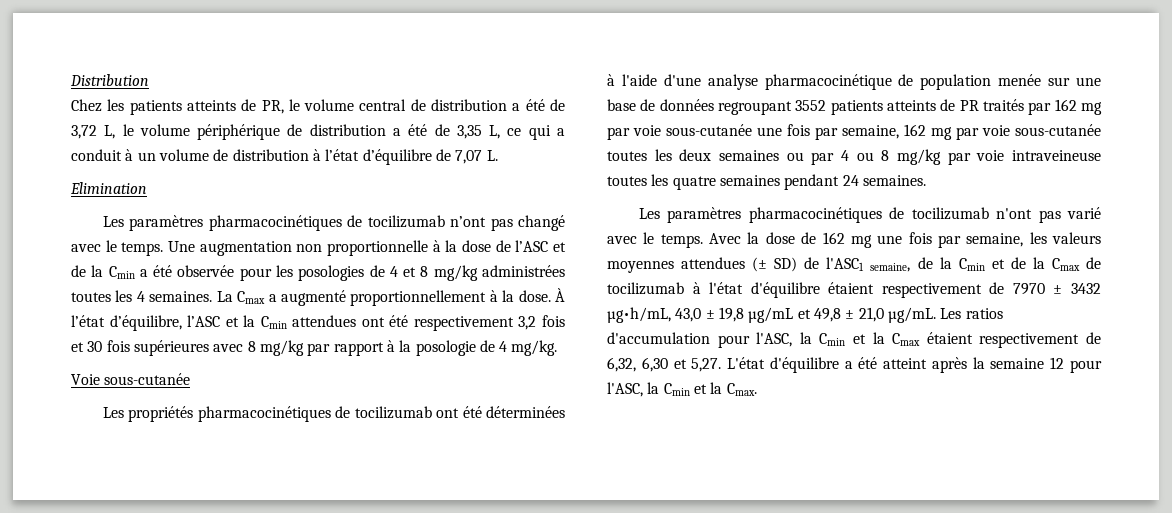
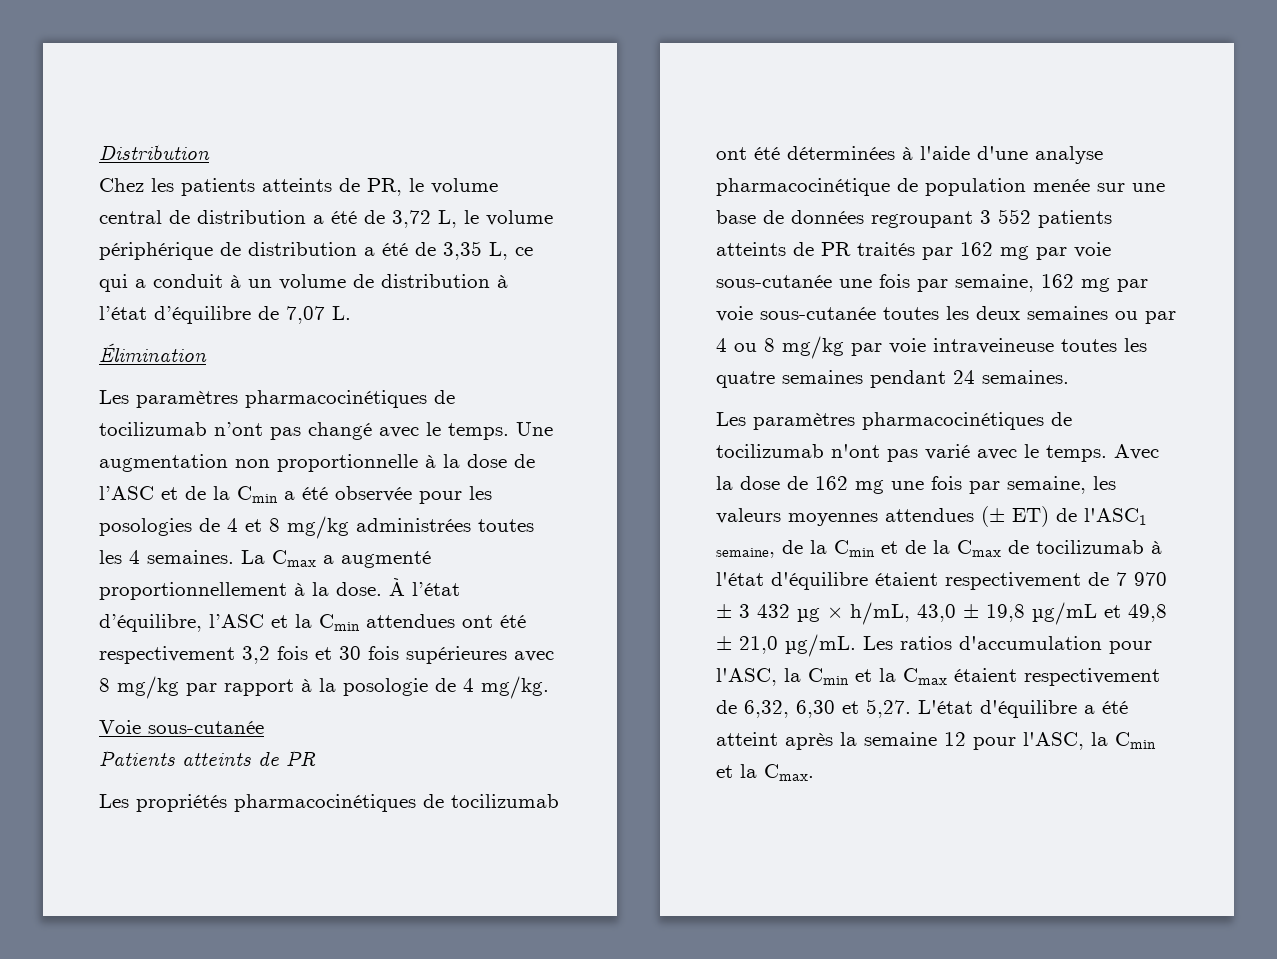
[70,182,147,194] Elimination -> [99,343,207,362] Élimination
(191, 379) none -> [99,750,316,766] // Patients atteints de PR
[795,100,827,111] 3552 -> [980,209,1031,224] 3 552
[774,257,798,272] SD) -> [1012,506,1049,527] ET)
[1012,283,1101,295] [607,307,671,323] 7970 ± 3432 µg•h/mL, -> [1116,572,1167,586] [716,602,910,625] 7 970 ± 3 432 µg × h/mL,

